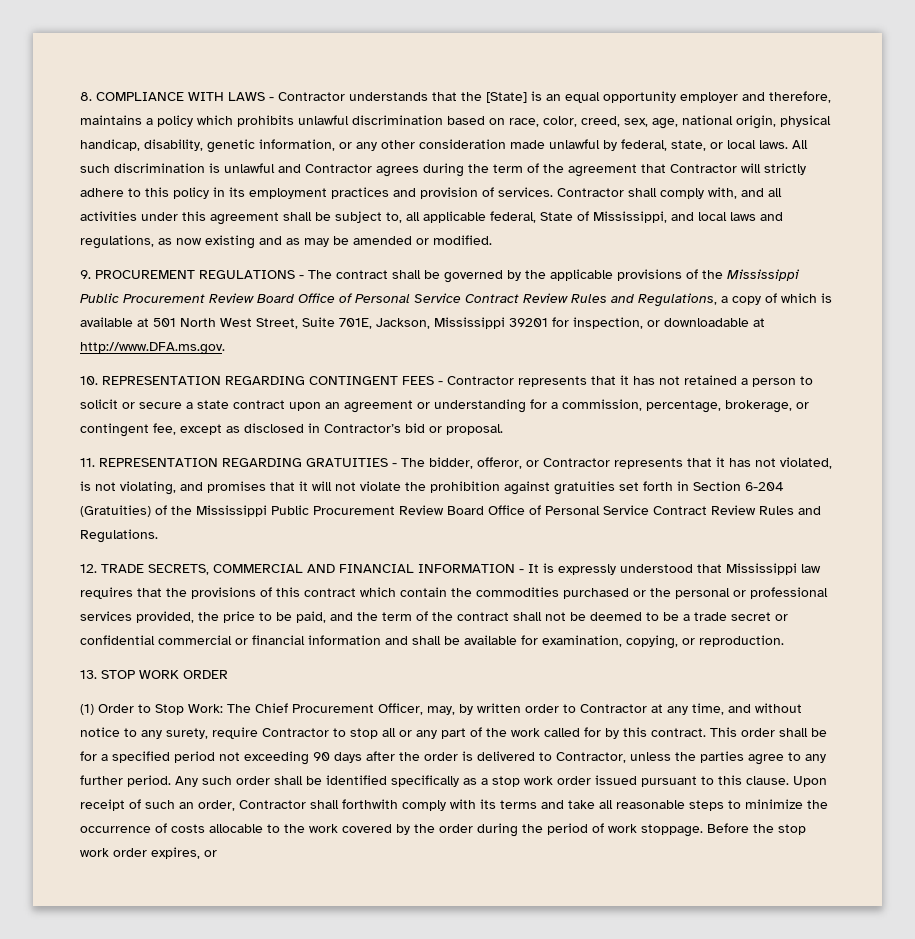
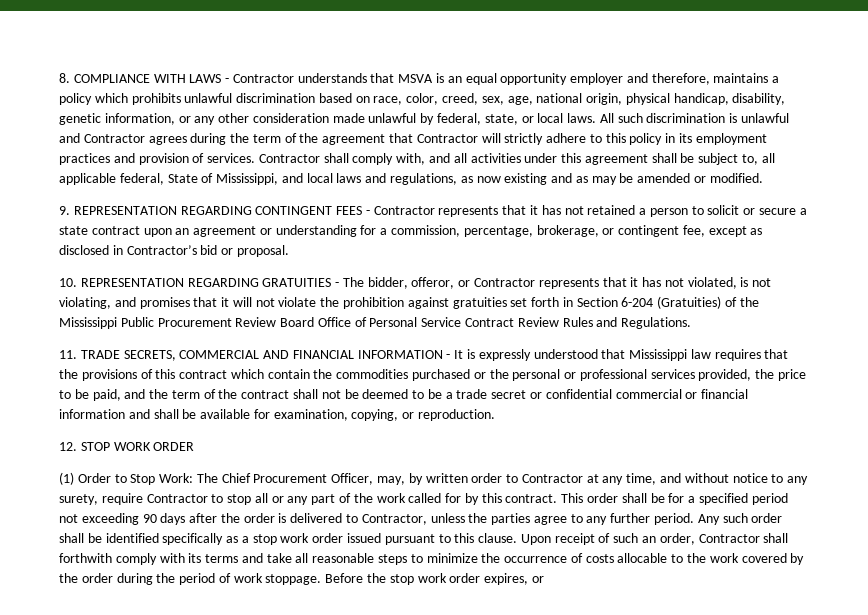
[461,92,527,103] the [State] -> [398,74,434,83] MSVA
[95,269,800,283] [80,293,832,307] [80,317,765,329] [80,342,225,355] [80,376,98,385] PROCUREMENT REGULATIONS - The contract shall be governed by the applicable provisions of the Mississippi Public Procurement Review Board Office of Personal Service Contract Review Rules and Regulations, a copy of which is available at 501 North West Street, Suite 701E, Jackson, Mississippi 39201 for inspection, or downloadable at http://www.DFA.ms.gov. // 10. -> (70, 210) none
[80,458,95,467] 11. -> [59,278,77,287] 10.
[80,564,97,573] 12. -> [59,350,77,359] 11.
[80,670,97,679] 13. -> [59,442,77,451] 12.

